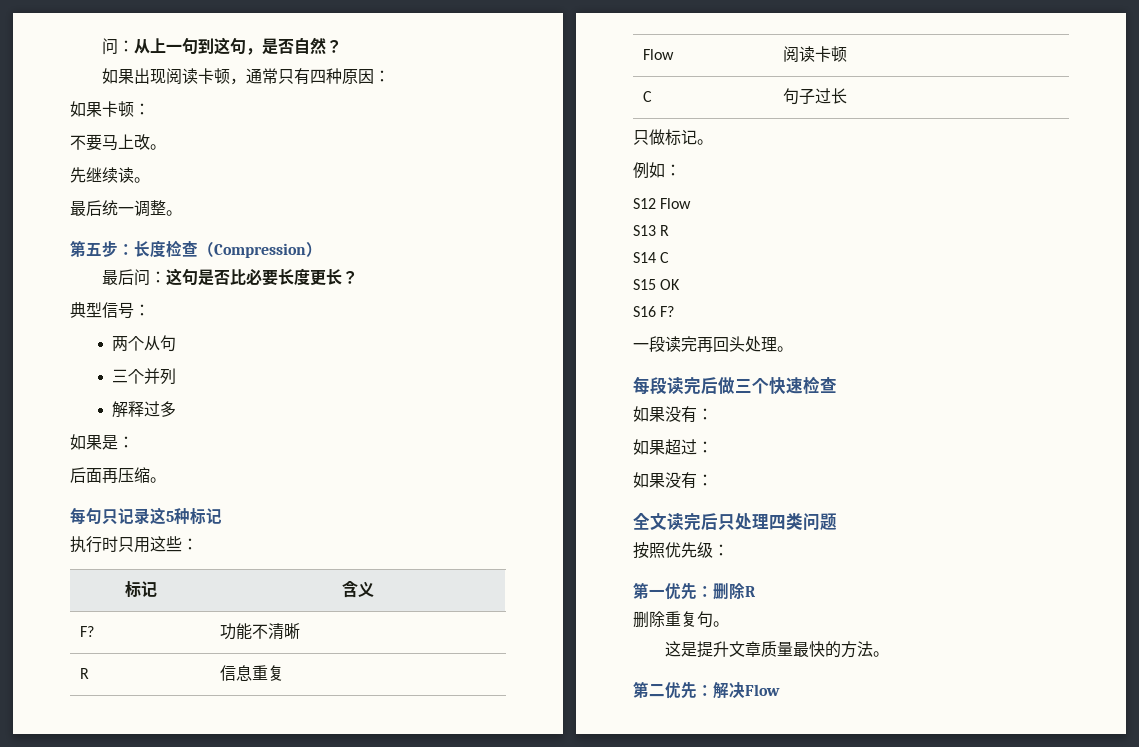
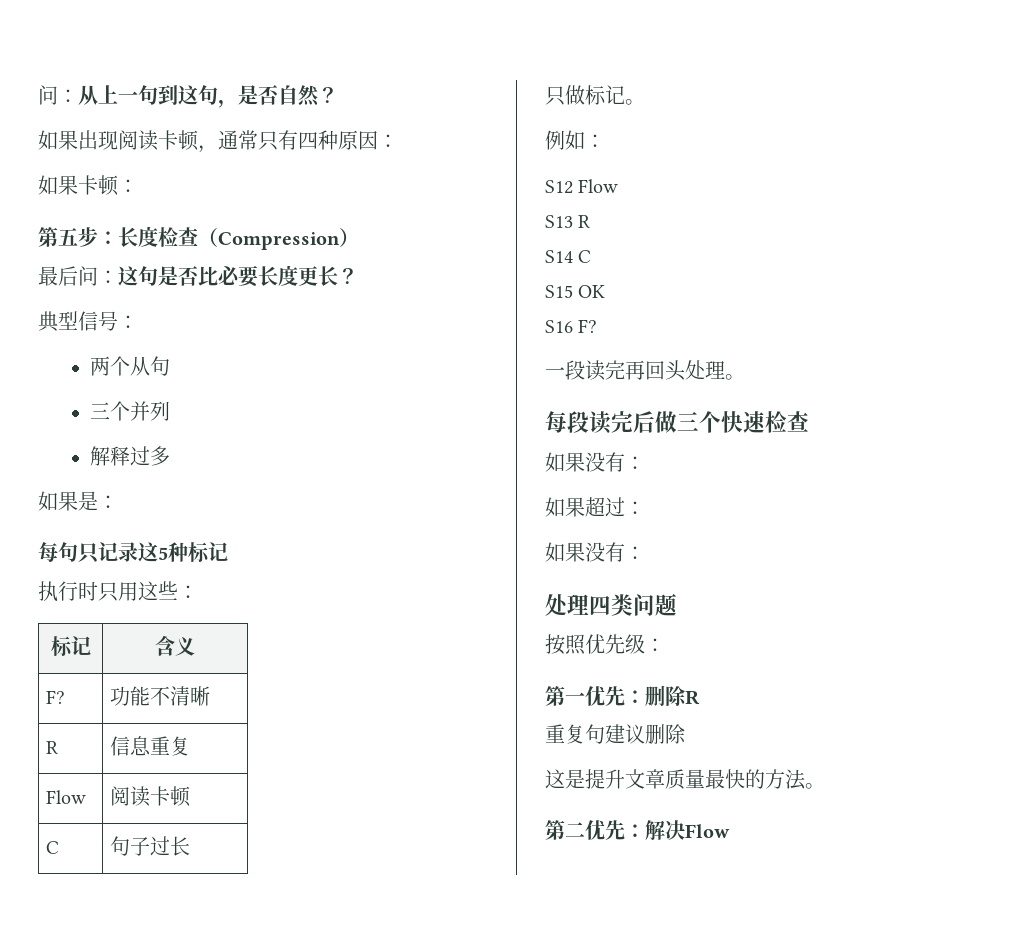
[70,134,166,151] [70,167,150,183] [70,200,182,217] // 不要马上改。 // 先继续读。 // 最后统一调整。 -> (138, 186) none
[70,467,166,484] // 后面再压缩。 -> (118, 502) none
[633,512,735,531] 全文读完后只 -> (645, 553) none
[633,611,729,628] 删除重复句。 -> [545,724,686,744] 重复句建议删除

